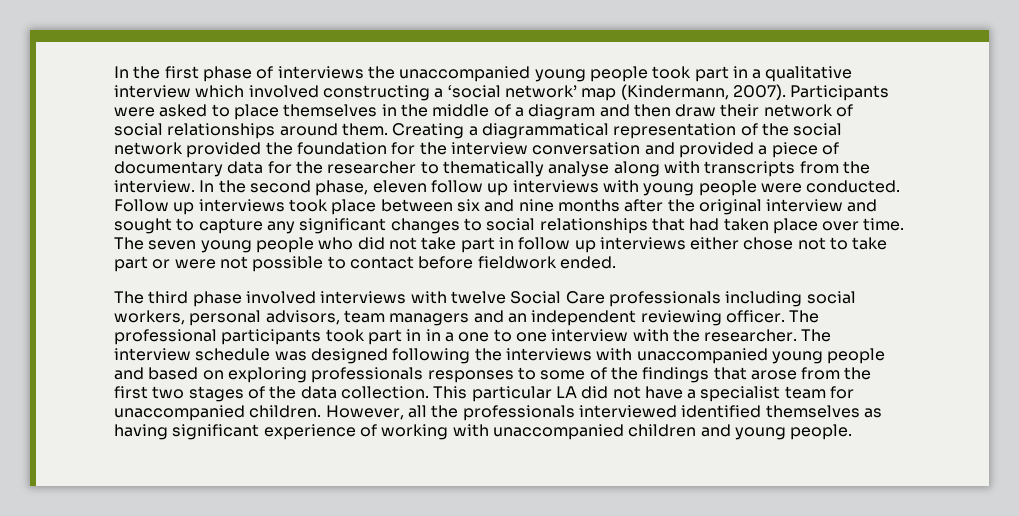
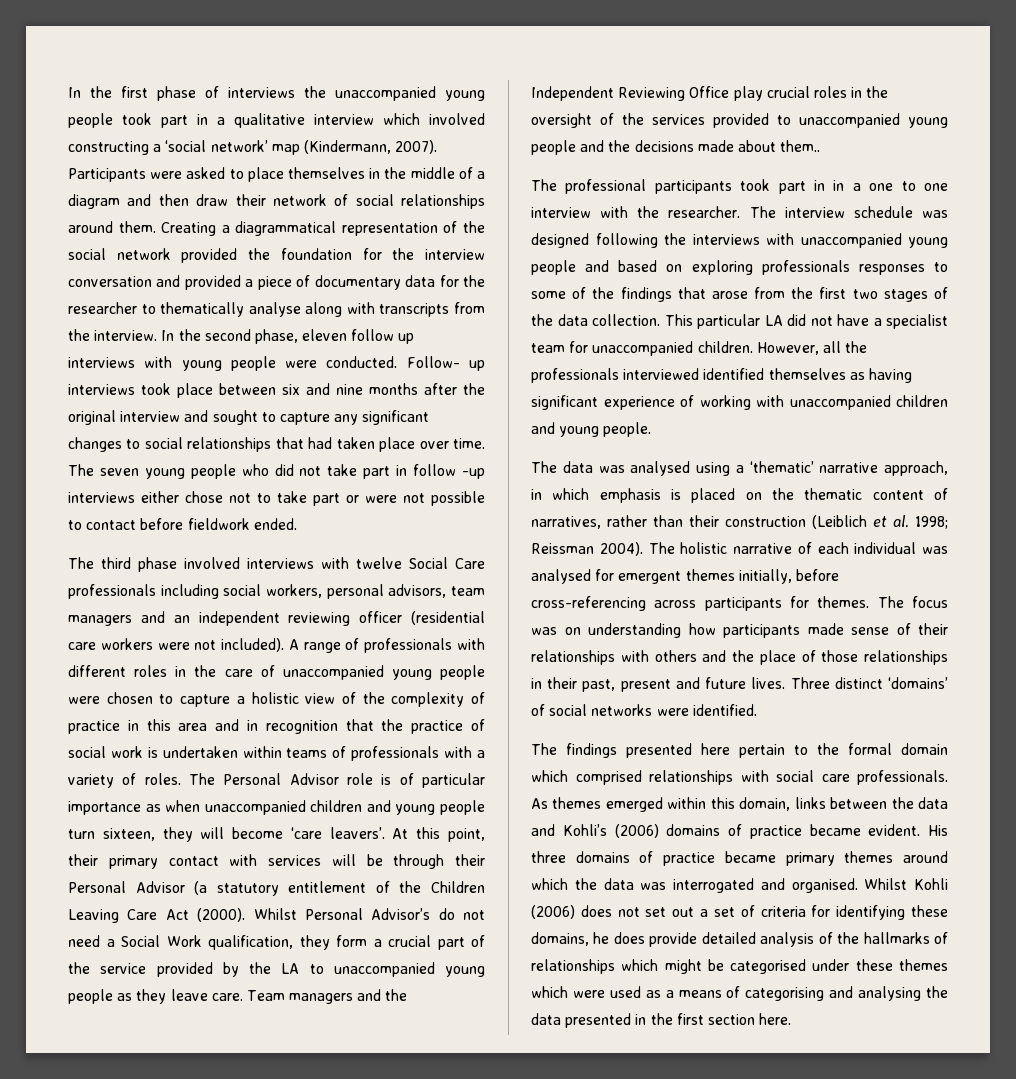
[114,199,169,212] Follow -> [406,356,460,368] Follow-
[574,240,596,253] up -> [462,468,486,479] -up
[725,310,785,323] officer. -> [359,611,485,625] [68,638,485,653] [68,665,485,680] [68,692,485,707] [68,719,486,734] [68,746,486,761] [68,773,485,788] [68,800,485,815] [68,827,485,842] [68,854,485,869] [68,881,485,896] [68,908,485,923] [68,935,485,950] [68,962,485,977] [68,989,408,1004] [531,86,889,101] [531,113,948,128] [531,140,821,155] officer (residential care workers were not included). A range of professionals with different roles in the care of unaccompanied young people were chosen to capture a holistic view of the complexity of practice in this area and in recognition that the practice of social work is undertaken within teams of professionals with a variety of roles. The Personal Advisor role is of particular importance as when unaccompanied children and young people turn sixteen, they will become ‘care leavers’. At this point, their primary contact with services will be through their Personal Advisor (a statutory entitlement of the Children Leaving Care Act (2000). Whilst Personal Advisor’s do not need a Social Work qualification, they form a crucial part of the service provided by the LA to unaccompanied young people as they leave care. Team managers and the Independent Reviewing Office play crucial roles in the oversight of the services provided to unaccompanied young people and the decisions made about them.. //
(853, 432) none -> [531,461,948,476] [531,488,948,503] [531,515,948,529] [531,542,948,556] [531,569,839,584] [531,596,948,611] [531,623,948,638] [531,650,948,665] [531,677,948,692] [531,704,757,716] [531,743,948,758] [531,770,948,785] [531,797,948,812] [531,824,948,839] [531,851,948,866] [531,878,948,893] [531,905,948,920] [531,932,948,947] [531,959,948,974] [531,986,948,1001] [531,1013,792,1028] // The data was analysed using a ‘thematic’ narrative approach, in which emphasis is placed on the thematic content of narratives, rather than their construction (Leiblich et al. 1998; Reissman 2004). The holistic narrative of each individual was analysed for emergent themes initially, before cross-referencing across participants for themes. The focus was on understanding how participants made sense of their relationships with others and the place of those relationships in their past, present and future lives. Three distinct ‘domains’ of social networks were identified. // The findings presented here pertain to the formal domain which comprised relationships with social care professionals. As themes emerged within this domain, links between the data and Kohli’s (2006) domains of practice became evident. His three domains of practice became primary themes around which the data was interrogated and organised. Whilst Kohli (2006) does not set out a set of criteria for identifying these domains, he does provide detailed analysis of the hallmarks of relationships which might be categorised under these themes which were used as a means of categorising and analysing the data presented in the first section here.

